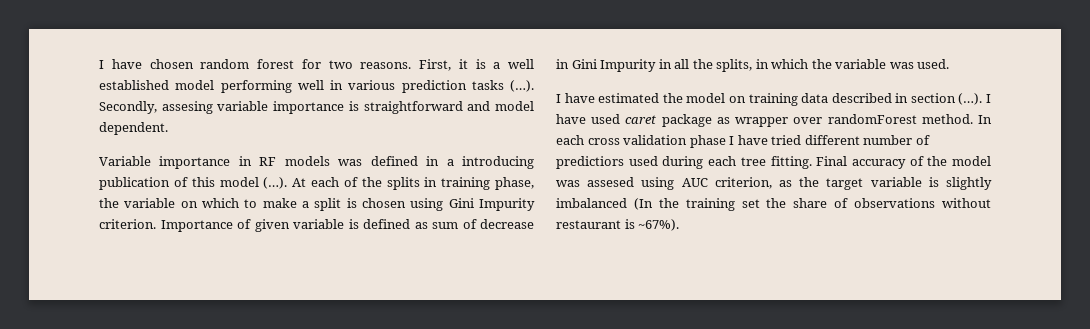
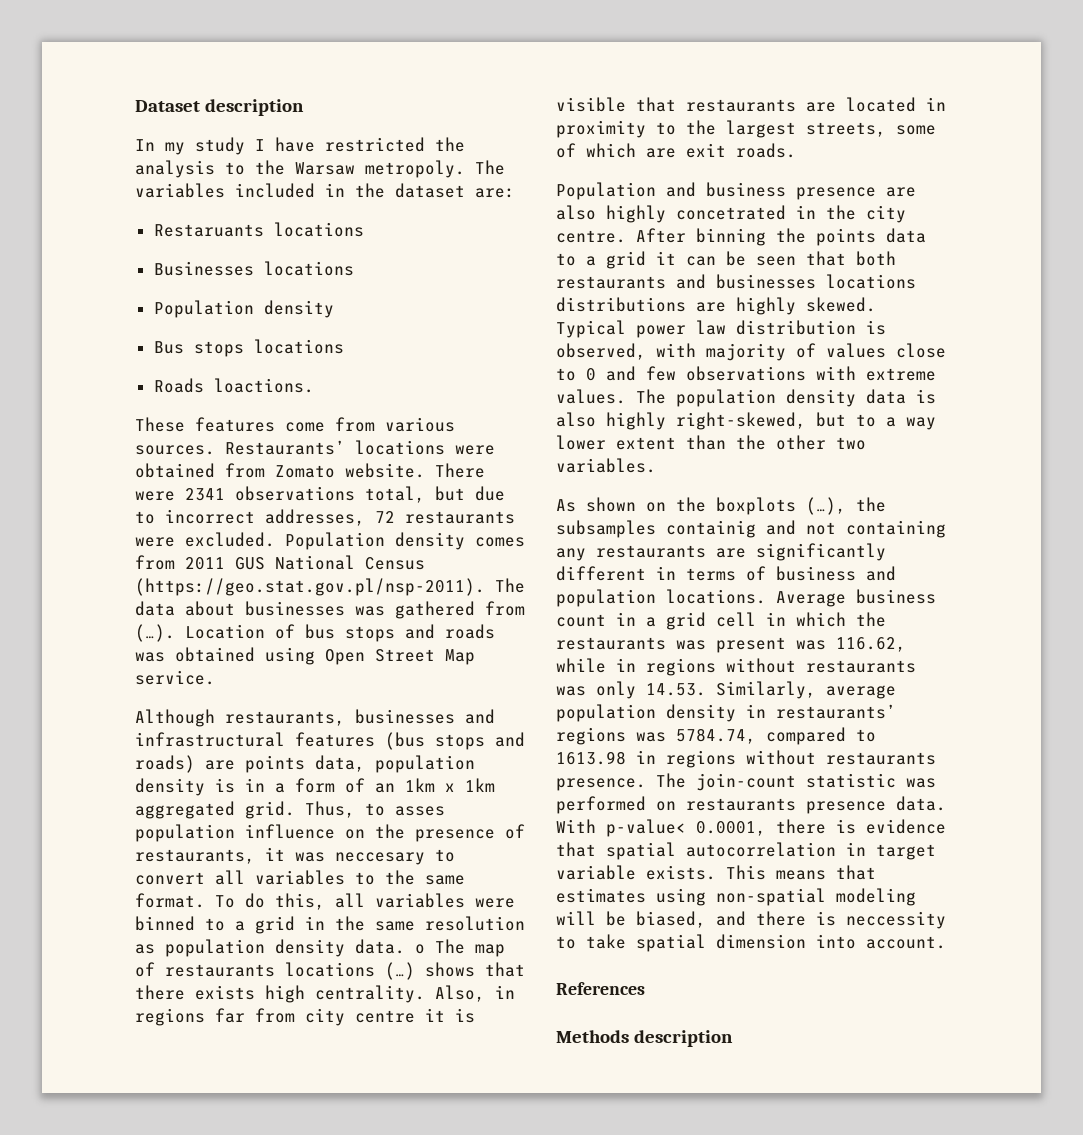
[99,59,534,71] [99,80,534,93] [99,101,534,114] [99,122,168,135] [99,156,534,169] [99,177,534,190] [99,198,535,211] [99,219,534,232] [556,59,950,72] [556,93,991,106] [556,114,992,127] [556,135,930,148] [556,156,991,169] [556,177,992,190] [556,198,991,211] [556,219,680,231] I have chosen random forest for two reasons. First, it is a well established model performing well in various prediction tasks (…). Secondly, assesing variable importance is straightforward and model dependent. // Variable importance in RF models was defined in a introducing publication of this model (…). At each of the splits in training phase, the variable on which to make a split is chosen using Gini Impurity criterion. Importance of given variable is defined as sum of decrease in Gini Impurity in all the splits, in which the variable was used. // I have estimated the model on training data described in section (…). I have used caret package as wrapper over randomForest method. In each cross validation phase I have tried different number of predictiors used during each tree fitting. Final accuracy of the model was assesed using AUC criterion, as the target variable is slightly imbalanced (In the training set the share of observations without restaurant is ~67%). -> [135,99,304,116] [135,137,465,155] [135,160,505,178] [135,183,515,198] [153,222,364,237] [153,261,354,276] [153,300,334,318] [153,339,344,357] [153,378,314,393] [135,417,455,432] [135,440,495,455] [135,463,485,478] [135,486,505,503] [135,509,515,526] [135,532,525,550] [135,555,425,570] [135,578,525,596] [135,601,525,619] [135,624,495,642] [135,647,475,665] [135,670,215,685] [135,709,495,727] [135,732,525,750] [135,755,475,773] [135,778,495,796] [135,801,445,819] [135,824,525,842] [135,847,455,865] [135,870,465,885] [135,893,515,910] [135,916,525,934] [135,939,505,957] [135,962,525,980] [135,985,515,1003] [135,1008,475,1026] [556,97,946,112] [556,120,936,138] [556,143,796,158] [556,182,916,200] [556,205,906,223] [556,228,926,246] [556,251,896,269] [556,274,916,289] [556,297,876,315] [556,320,886,338] [556,343,946,361] [556,366,936,381] [556,389,936,407] [556,412,936,430] [556,435,866,450] [556,458,656,473] [556,497,886,515] [556,520,946,538] [556,543,886,561] [556,566,896,581] [556,589,936,607] [556,612,886,630] [556,637,906,653] [556,658,916,676] [556,681,896,699] [556,704,896,722] [556,727,876,745] [556,750,936,768] [556,773,936,791] [556,796,946,814] [556,819,946,837] [556,842,936,860] [556,865,876,880] [556,888,916,906] [556,911,946,929] [556,934,946,952] [556,982,645,995] [556,1030,733,1047] Dataset description // In my study I have restricted the analysis to the Warsaw metropoly. The variables included in the dataset are: // Restaruants locations // Businesses locations // Population density // Bus stops locations // Roads loactions. // These features come from various sources. Restaurants’ locations were obtained from Zomato website. There were 2341 observations total, but due to incorrect addresses, 72 restaurants were excluded. Population density comes from 2011 GUS National Census (https://geo.stat.gov.pl/nsp-2011). The data about businesses was gathered from (…). Location of bus stops and roads was obtained using Open Street Map service. // Although restaurants, businesses and infrastructural features (bus stops and roads) are points data, population density is in a form of an 1km x 1km aggregated grid. Thus, to asses population influence on the presence of restaurants, it was neccesary to convert all variables to the same format. To do this, all variables were binned to a grid in the same resolution as population density data. o The map of restaurants locations (…) shows that there exists high centrality. Also, in regions far from city centre it is visible that restaurants are located in proximity to the largest streets, some of which are exit roads. // Population and business presence are also highly concetrated in the city centre. After binning the points data to a grid it can be seen that both restaurants and businesses locations distributions are highly skewed. Typical power law distribution is observed, with majority of values close to 0 and few observations with extreme values. The population density data is also highly right-skewed, but to a way lower extent than the other two variables. // As shown on the boxplots (…), the subsamples containig and not containing any restaurants are significantly different in terms of business and population locations. Average business count in a grid cell in which the restaurants was present was 116.62, while in regions without restaurants was only 14.53. Similarly, average population density in restaurants’ regions was 5784.74, compared to 1613.98 in regions without restaurants presence. The join-count statistic was performed on restaurants presence data. With p-value< 0.0001, there is evidence that spatial autocorrelation in target variable exists. This means that estimates using non-spatial modeling will be biased, and there is neccessity to take spatial dimension into account. // References // Methods description

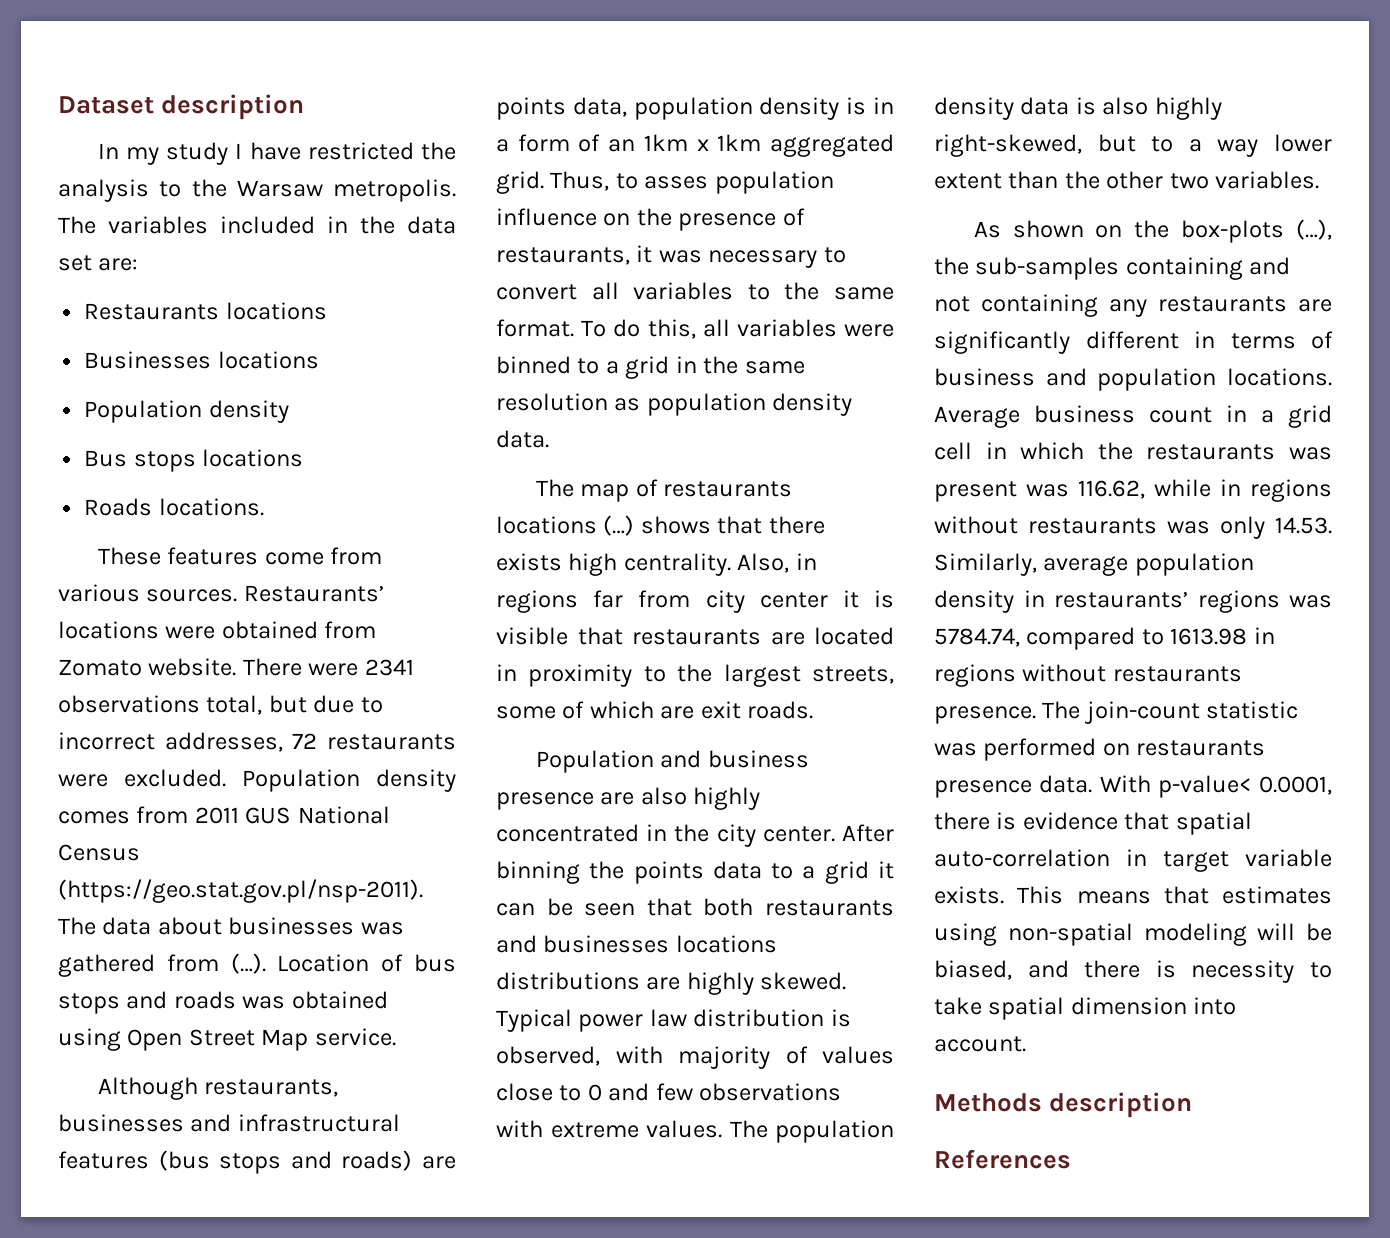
[365,160,465,178] metropoly. -> [333,179,456,202] metropolis.
[395,183,465,198] dataset -> [407,216,456,234] [58,255,92,271] data set
[153,224,264,237] Restaruants -> [84,303,220,320] Restaurants
[213,378,314,393] loactions. -> [158,498,264,516] locations.
[335,852,425,865] neccesary -> [708,250,818,268] necessary
[415,944,425,954] o -> (549, 439) //
[355,1010,415,1023] centre -> [759,592,828,608] center
[676,205,786,220] concetrated -> [496,824,639,842] concentrated
[556,230,626,243] centre. -> [762,826,835,842] center.
[716,497,796,515] boxplots -> [1181,220,1285,243] box-plots
[556,520,756,538] subsamples containig -> [975,257,1243,280] sub-samples containing
[686,842,836,857] autocorrelation -> [934,849,1110,867] auto-correlation
[846,911,946,929] neccessity -> [1191,960,1295,983] necessity
[556,982,645,995] // References -> (1026, 1044) none
(733, 1038) none -> [934,1149,1071,1169] // References

